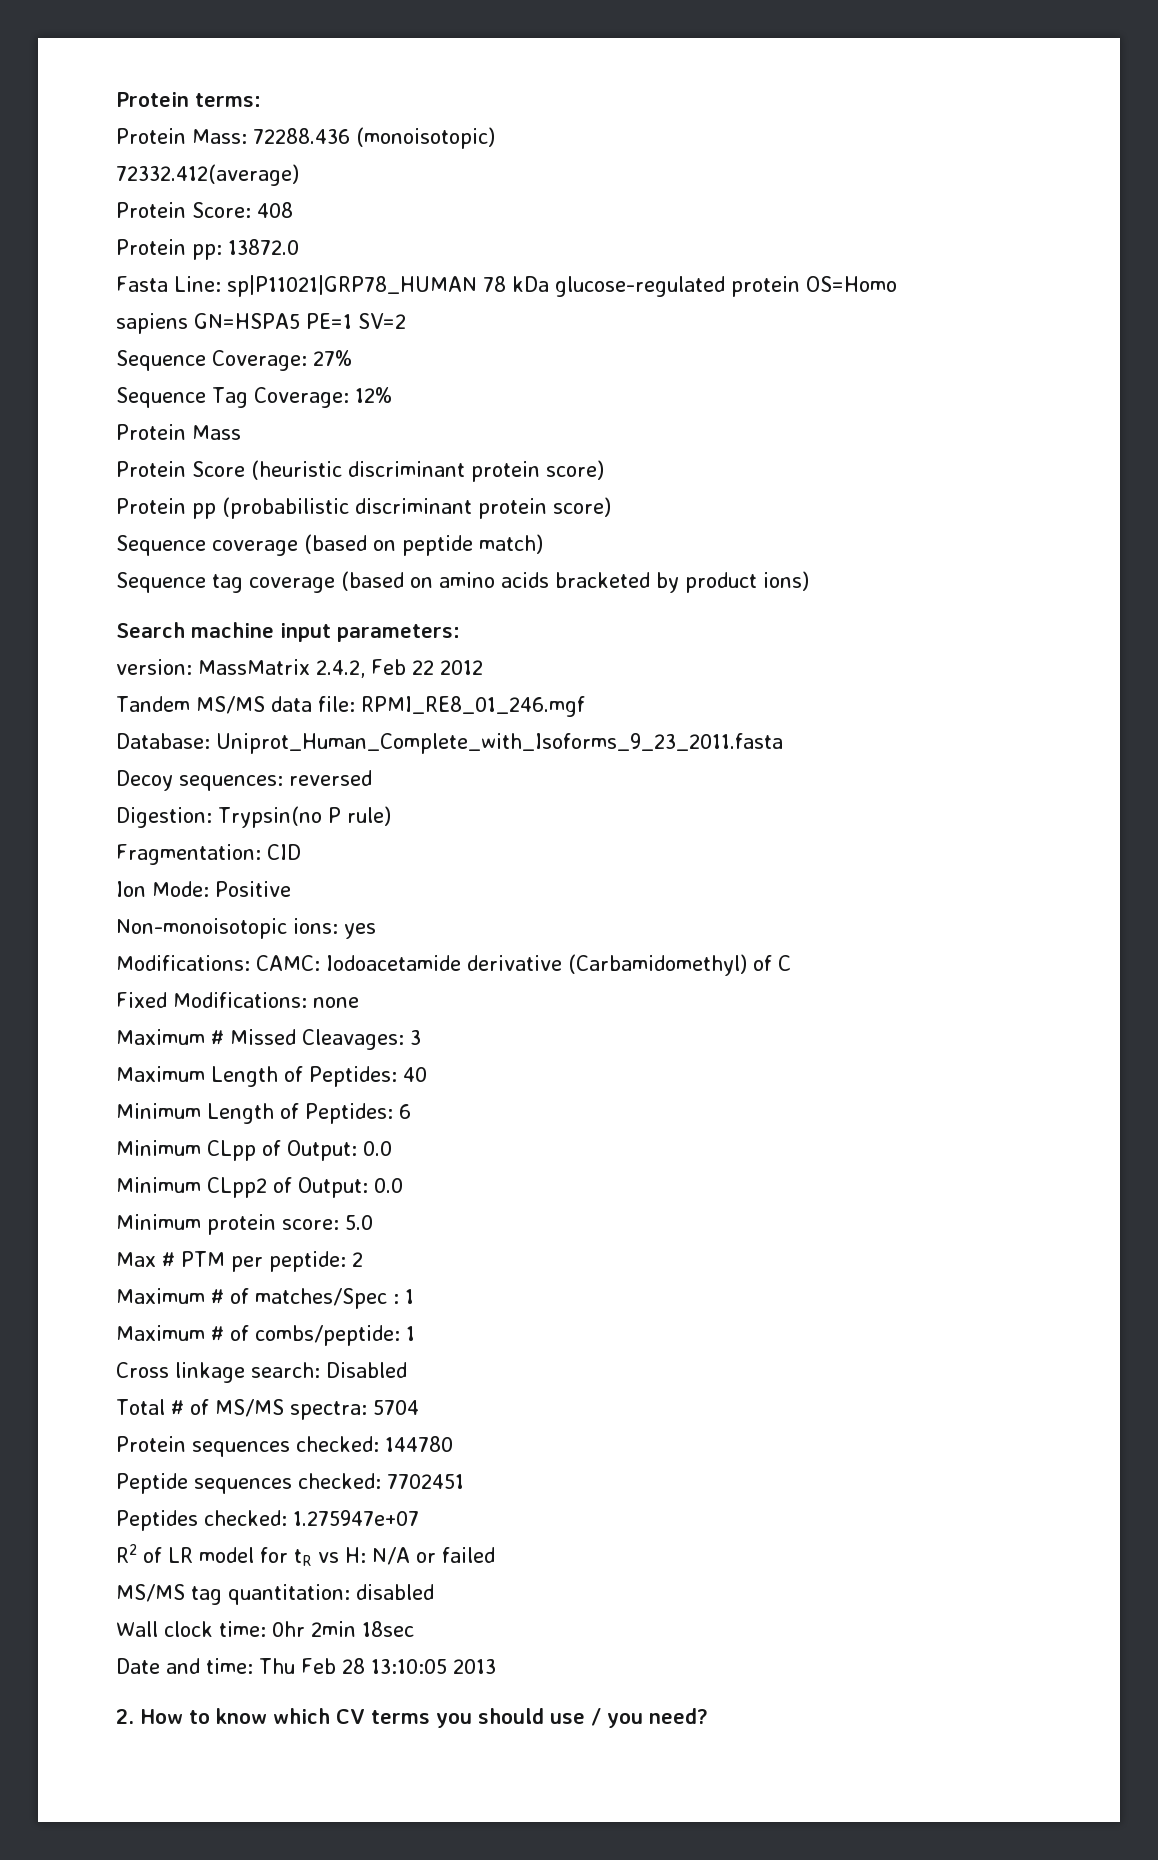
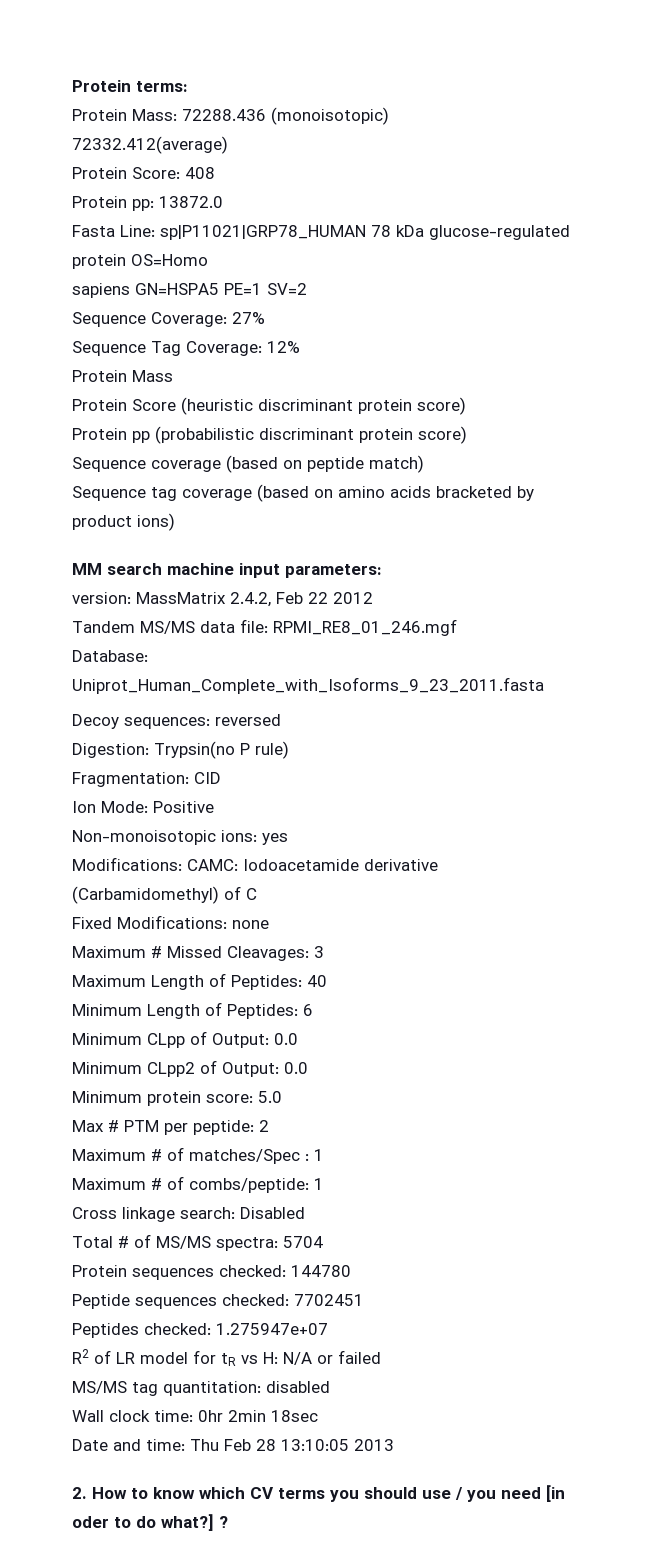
[116,622,185,638] Search -> [72,563,162,575] MM search
[649,1708,708,1724] need? -> [501,1485,565,1502] [72,1514,228,1531] need [in oder to do what?] ?

